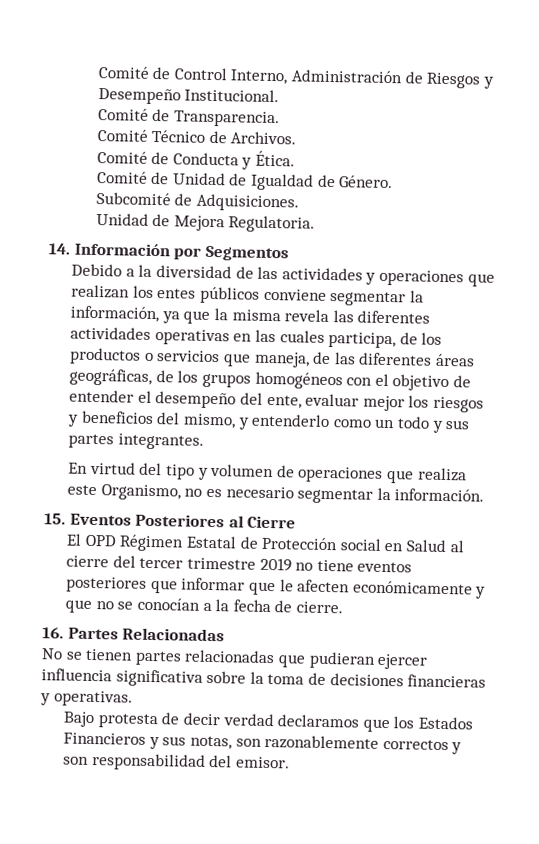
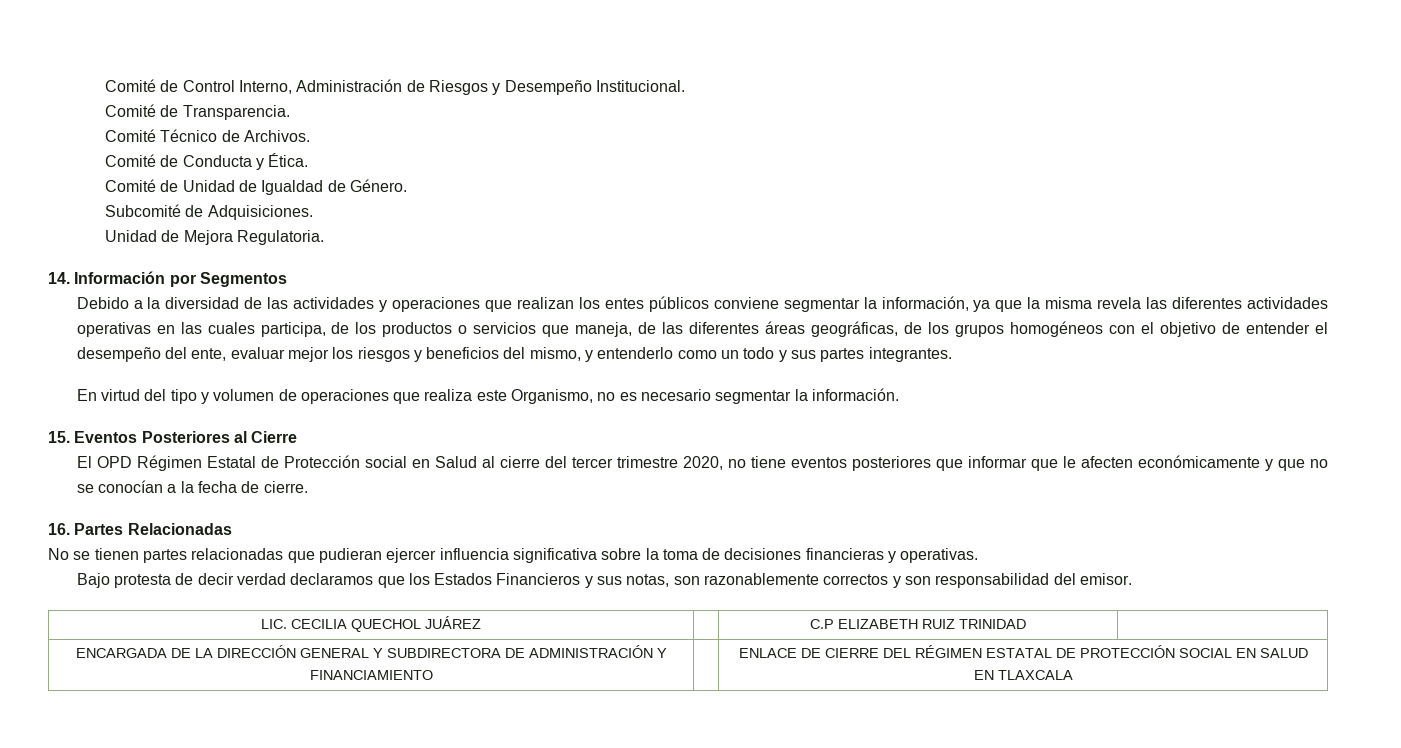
[259,557,292,572] 2019 -> [682,456,723,470] 2020,
(291, 762) none -> [261,616,481,632] [810,619,1026,629] [75,645,667,658] [309,670,433,680] [738,645,1308,658] [973,670,1073,680] // LIC. CECILIA QUECHOL JUÁREZ | | C.P ELIZABETH RUIZ TRINIDAD | // ENCARGADA DE LA DIRECCIÓN GENERAL Y SUBDIRECTORA DE ADMINISTRACIÓN Y FINANCIAMIENTO | | ENLACE DE CIERRE DEL RÉGIMEN ESTATAL DE PROTECCIÓN SOCIAL EN SALUD EN TLAXCALA

